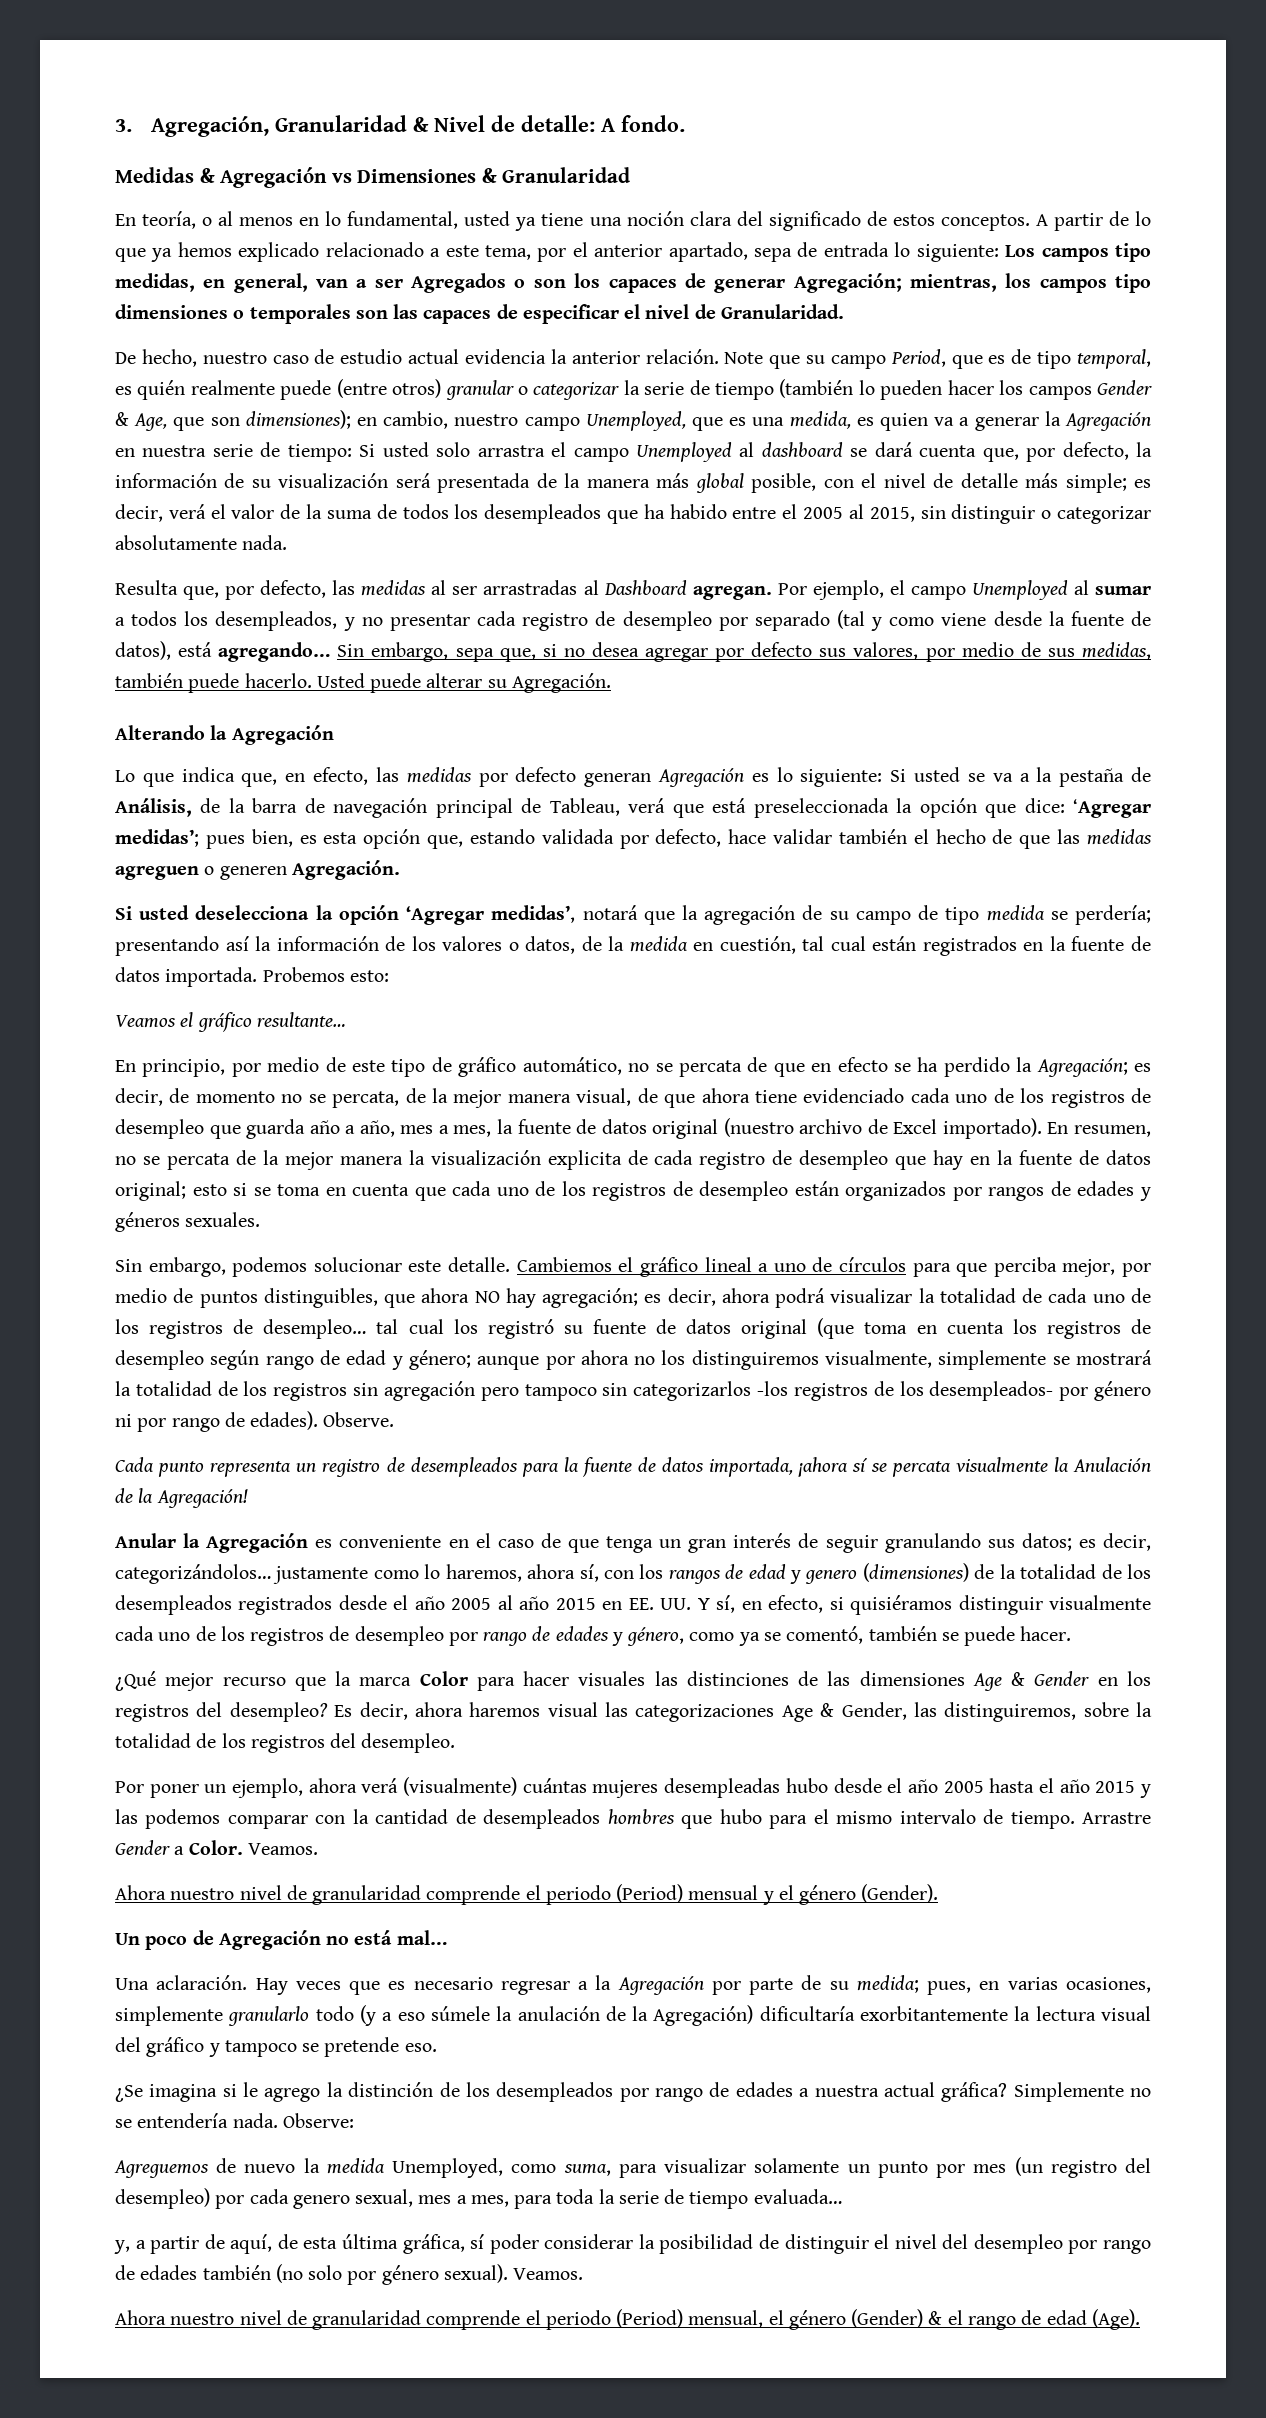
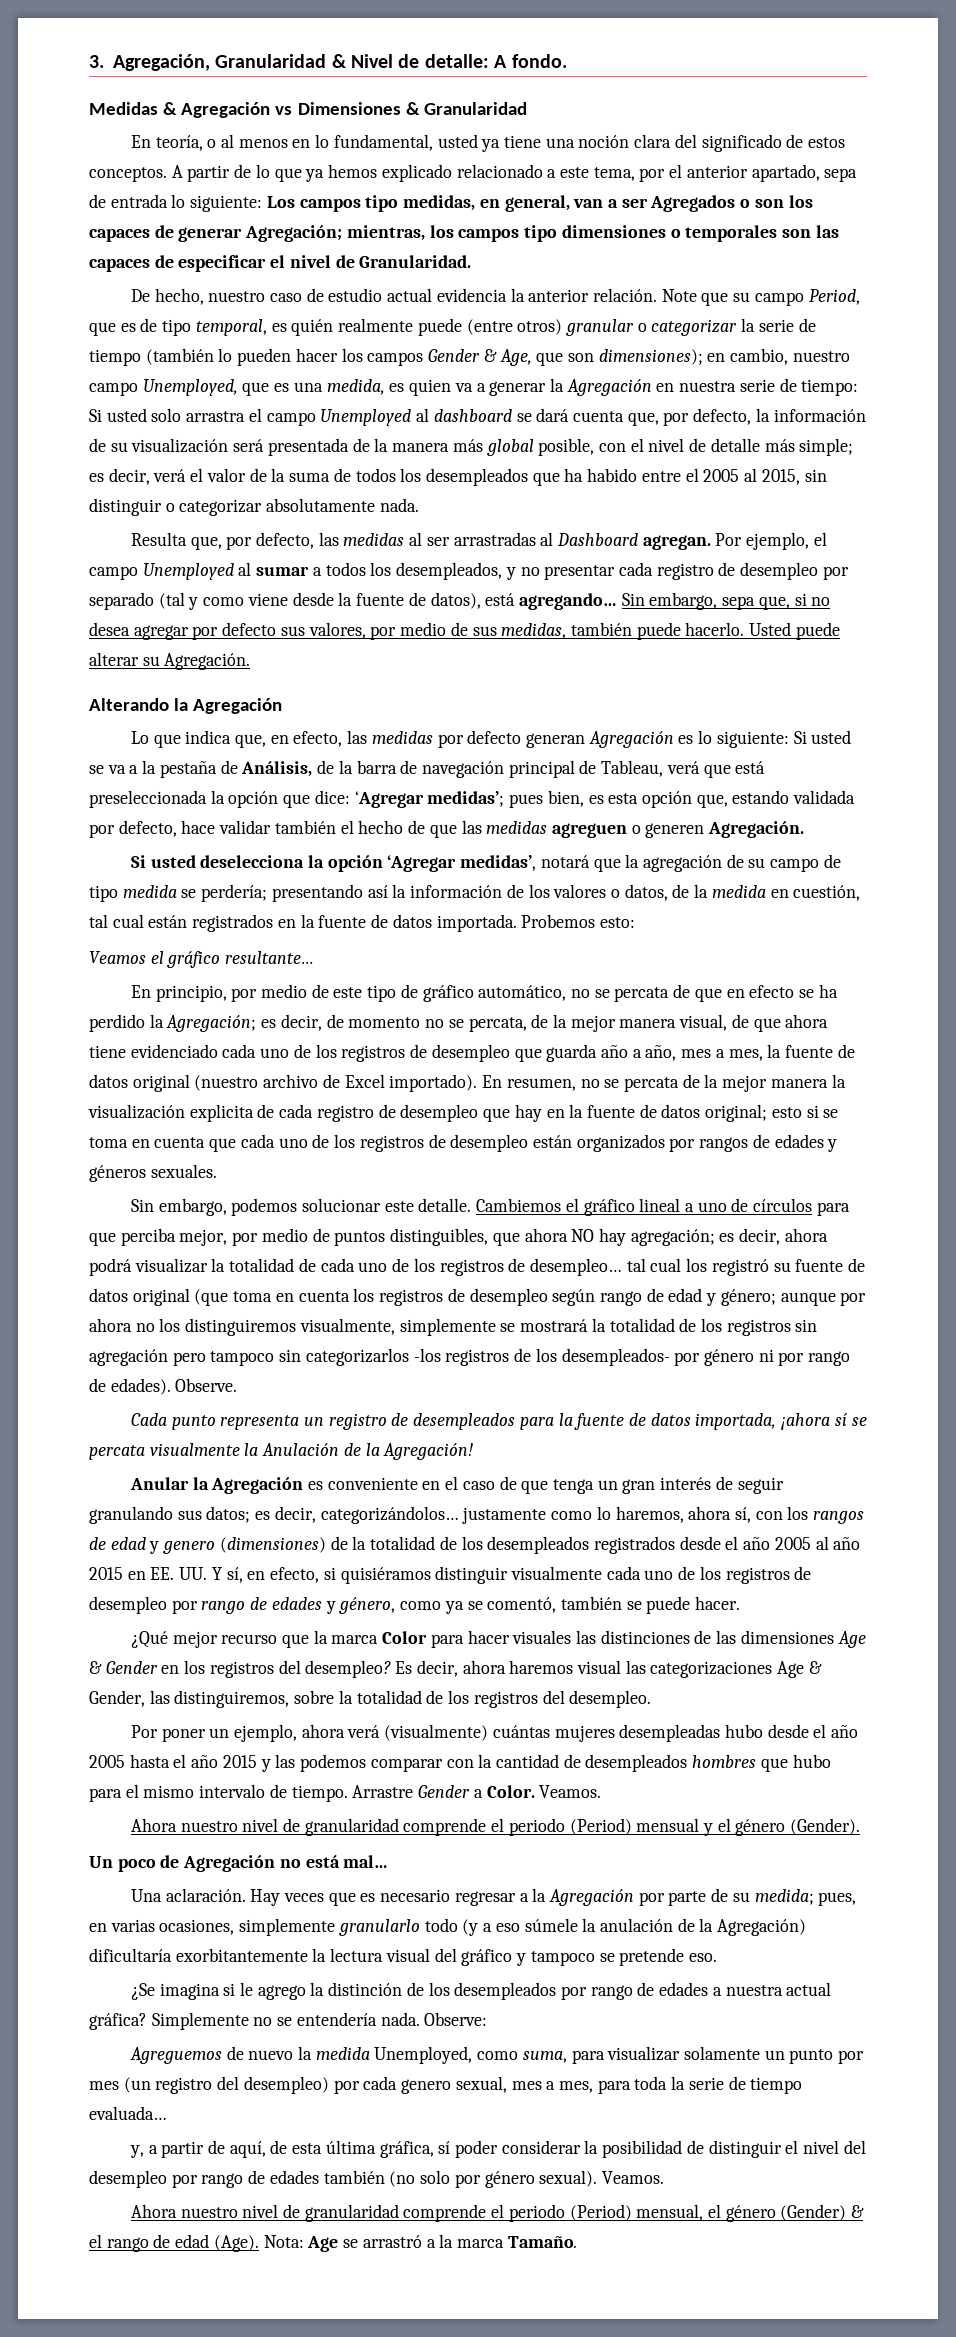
(1140, 2319) none -> [263,2234,577,2252] Nota: Age se arrastró a la marca Tamaño.

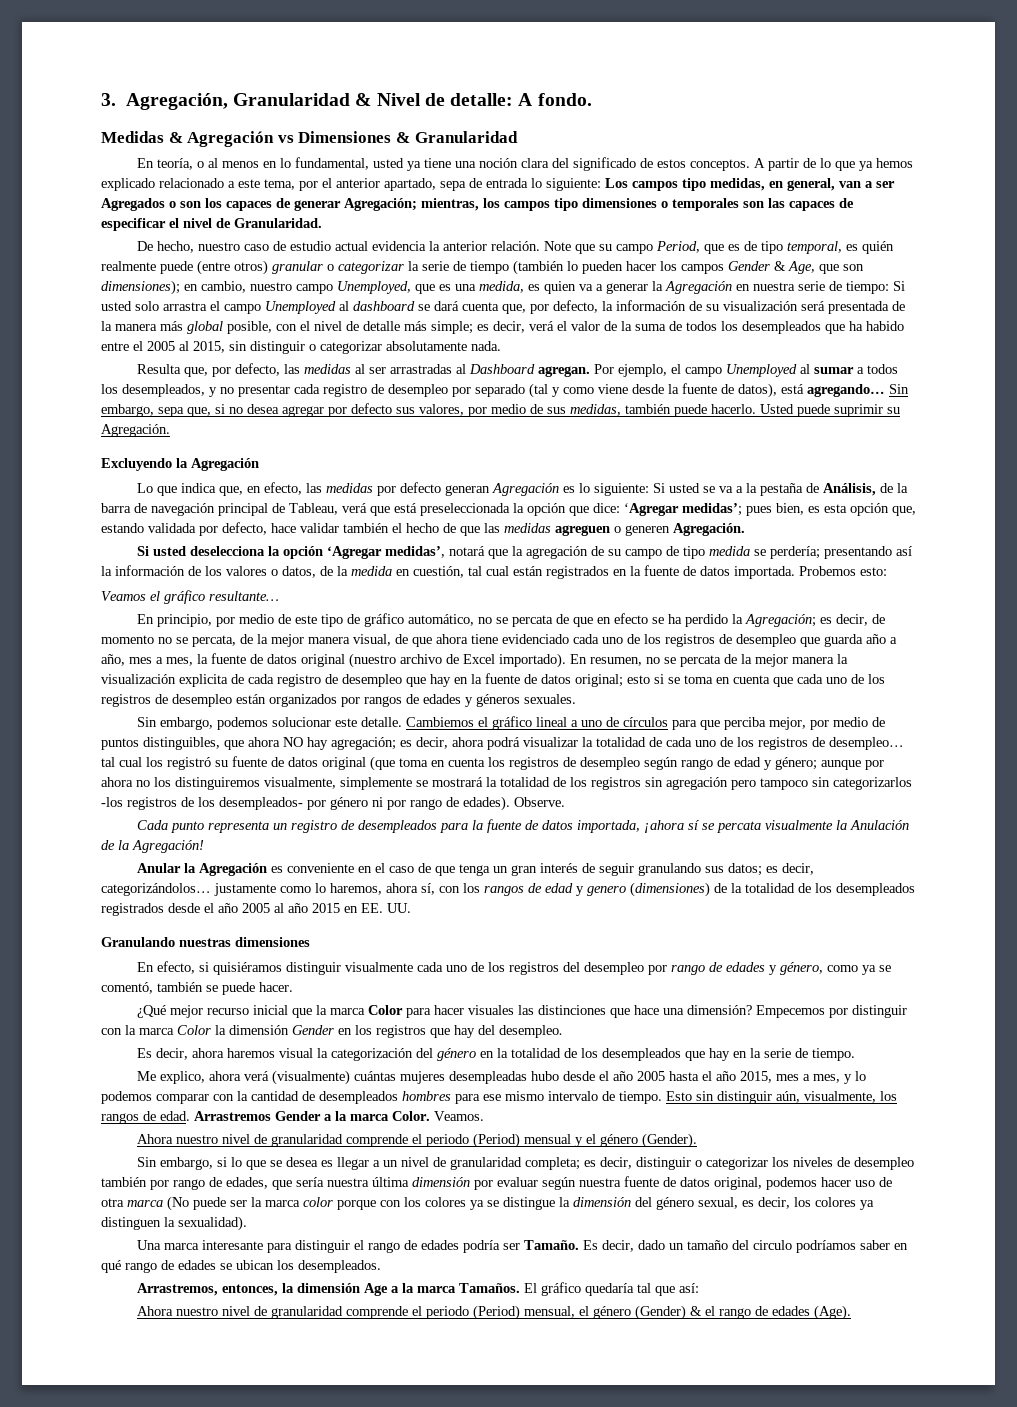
[89,652,139,666] alterar -> [834,404,883,417] suprimir
[89,698,169,711] Alterando -> [101,458,172,471] Excluyendo
[211,1567,266,1583] Y sí, en -> [101,937,310,947] [136,962,154,972] // Granulando nuestras dimensiones // En
[794,1566,812,1580] de -> [562,962,580,972] del
(278, 1639) none -> [252,1005,288,1015] inicial
[694,1630,866,1648] [89,1660,392,1678] de las dimensiones Age & Gender en los registros del desempleo? -> [609,1005,907,1018] [101,1025,563,1038] que hace una dimensión? Empecemos por distinguir con la marca Color la dimensión Gender en los registros que hay del desempleo. //
[625,1660,822,1678] [89,1690,652,1708] [130,1724,297,1742] las categorizaciones Age & Gender, las distinguiremos, sobre la totalidad de los registros del desempleo. // Por poner un ejemplo, -> [316,1048,855,1061] [136,1071,205,1084] la categorización del género en la totalidad de los desempleados que hay en la serie de tiempo. // Me explico,
[222,1754,296,1772] 2015 y las -> [739,1071,866,1084] 2015, mes a mes, y lo
[760,1754,831,1772] [89,1784,483,1802] que hubo para el mismo intervalo de tiempo. Arrastre Gender a -> [455,1091,897,1104] [101,1111,389,1124] para ese mismo intervalo de tiempo. Esto sin distinguir aún, visualmente, los rangos de edad. Arrastremos Gender a la marca
[89,1855,389,1872] [130,1888,857,1906] [89,1918,807,1936] [89,1948,717,1966] [130,1982,832,2000] [89,2012,488,2030] [129,2046,865,2064] [89,2076,803,2094] [89,2106,167,2120] [129,2140,866,2158] [89,2170,664,2188] Un poco de Agregación no está mal… // Una aclaración. Hay veces que es necesario regresar a la Agregación por parte de su medida; pues, en varias ocasiones, simplemente granularlo todo (y a eso súmele la anulación de la Agregación) dificultaría exorbitantemente la lectura visual del gráfico y tampoco se pretende eso. // ¿Se imagina si le agrego la distinción de los desempleados por rango de edades a nuestra actual gráfica? Simplemente no se entendería nada. Observe: // Agreguemos de nuevo la medida Unemployed, como suma, para visualizar solamente un punto por mes (un registro del desempleo) por cada genero sexual, mes a mes, para toda la serie de tiempo evaluada… // y, a partir de aquí, de esta última gráfica, sí poder considerar la posibilidad de distinguir el nivel del desempleo por rango de edades también (no solo por género sexual). Veamos. -> [136,1157,914,1170] [101,1176,892,1190] [101,1196,874,1211] [101,1216,247,1231] [136,1240,908,1253] [101,1260,381,1273] [136,1282,699,1296] Sin embargo, si lo que se desea es llegar a un nivel de granularidad completa; es decir, distinguir o categorizar los niveles de desempleo también por rango de edades, que sería nuestra última dimensión por evaluar según nuestra fuente de datos original, podemos hacer uso de otra marca (No puede ser la marca color porque con los colores ya se distingue la dimensión del género sexual, es decir, los colores ya distinguen la sexualidad). // Una marca interesante para distinguir el rango de edades podría ser Tamaño. Es decir, dado un tamaño del circulo podríamos saber en qué rango de edades se ubican los desempleados. // Arrastremos, entonces, la dimensión Age a la marca Tamaños. El gráfico quedaría tal que así:
[175,2234,577,2252] edad (Age). Nota: Age se arrastró a la marca Tamaño. -> [771,1305,851,1320] edades (Age).

